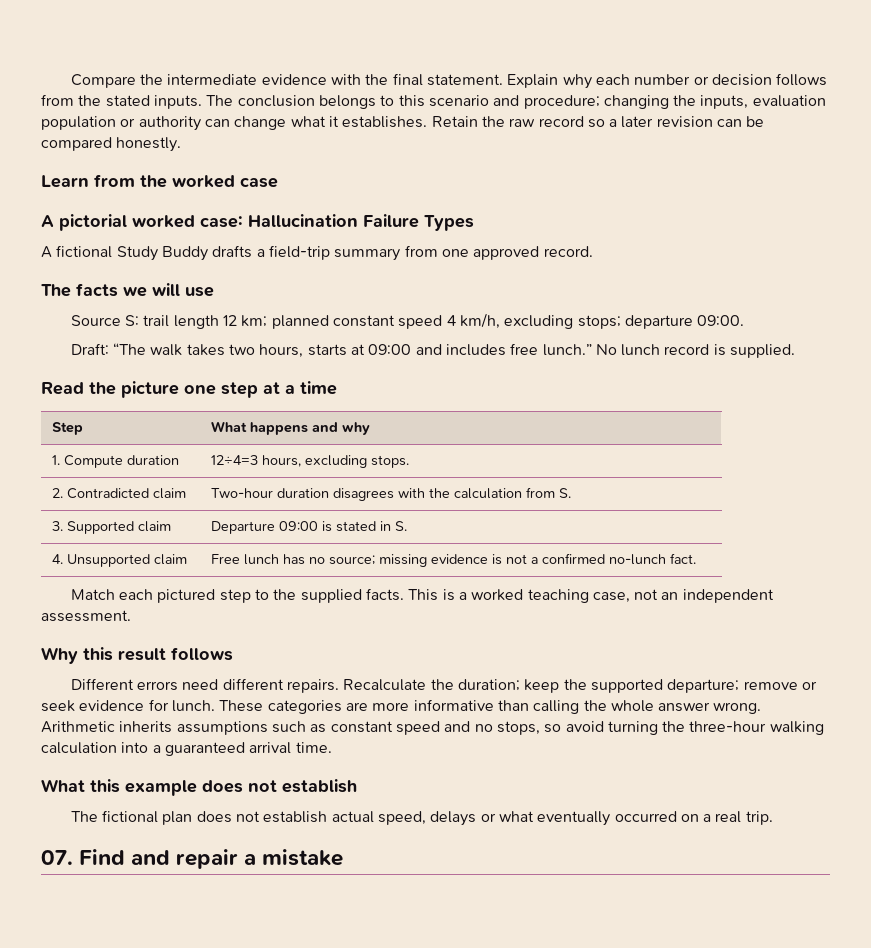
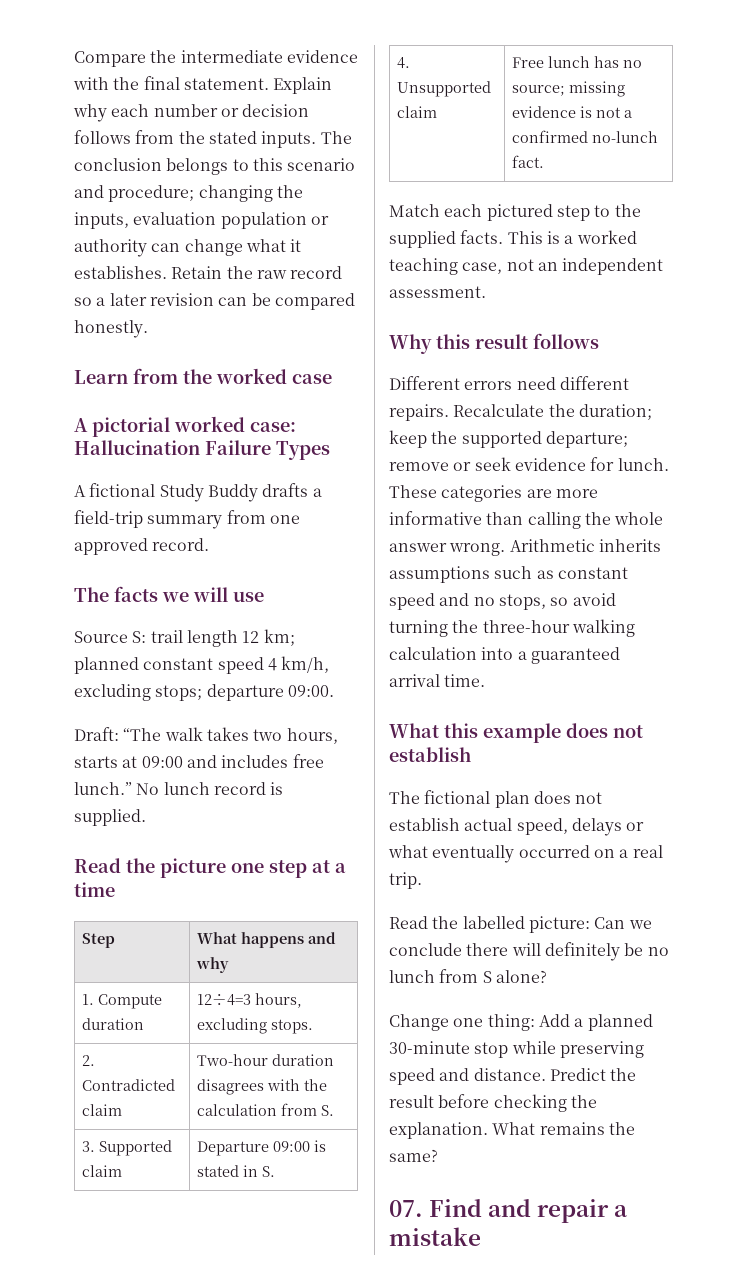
(773, 818) none -> [389,916,652,933] [389,942,669,961] [389,969,547,983] [389,1014,653,1031] [389,1041,644,1058] [389,1068,637,1085] [389,1094,597,1112] [389,1122,635,1139] [389,1149,438,1162] // Read the labelled picture: Can we conclude there will definitely be no lunch from S alone? // Change one thing: Add a planned 30-minute stop while preserving speed and distance. Predict the result before checking the explanation. What remains the same?

